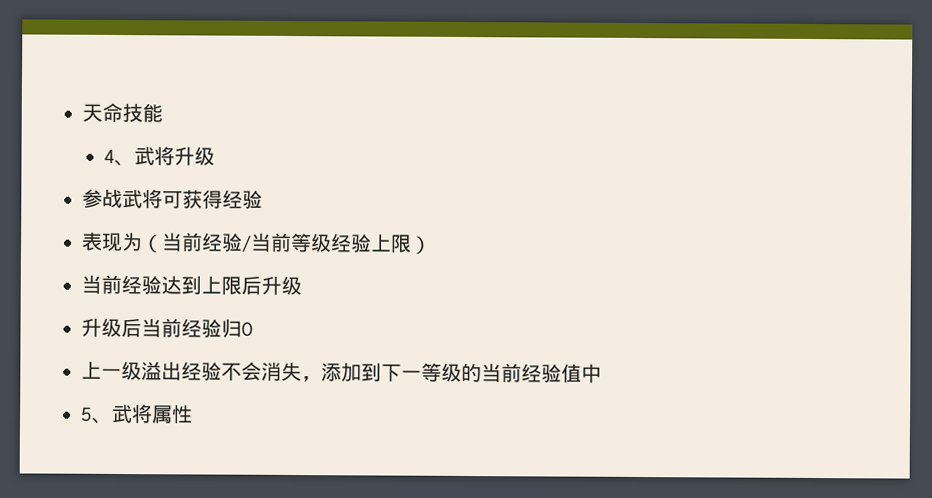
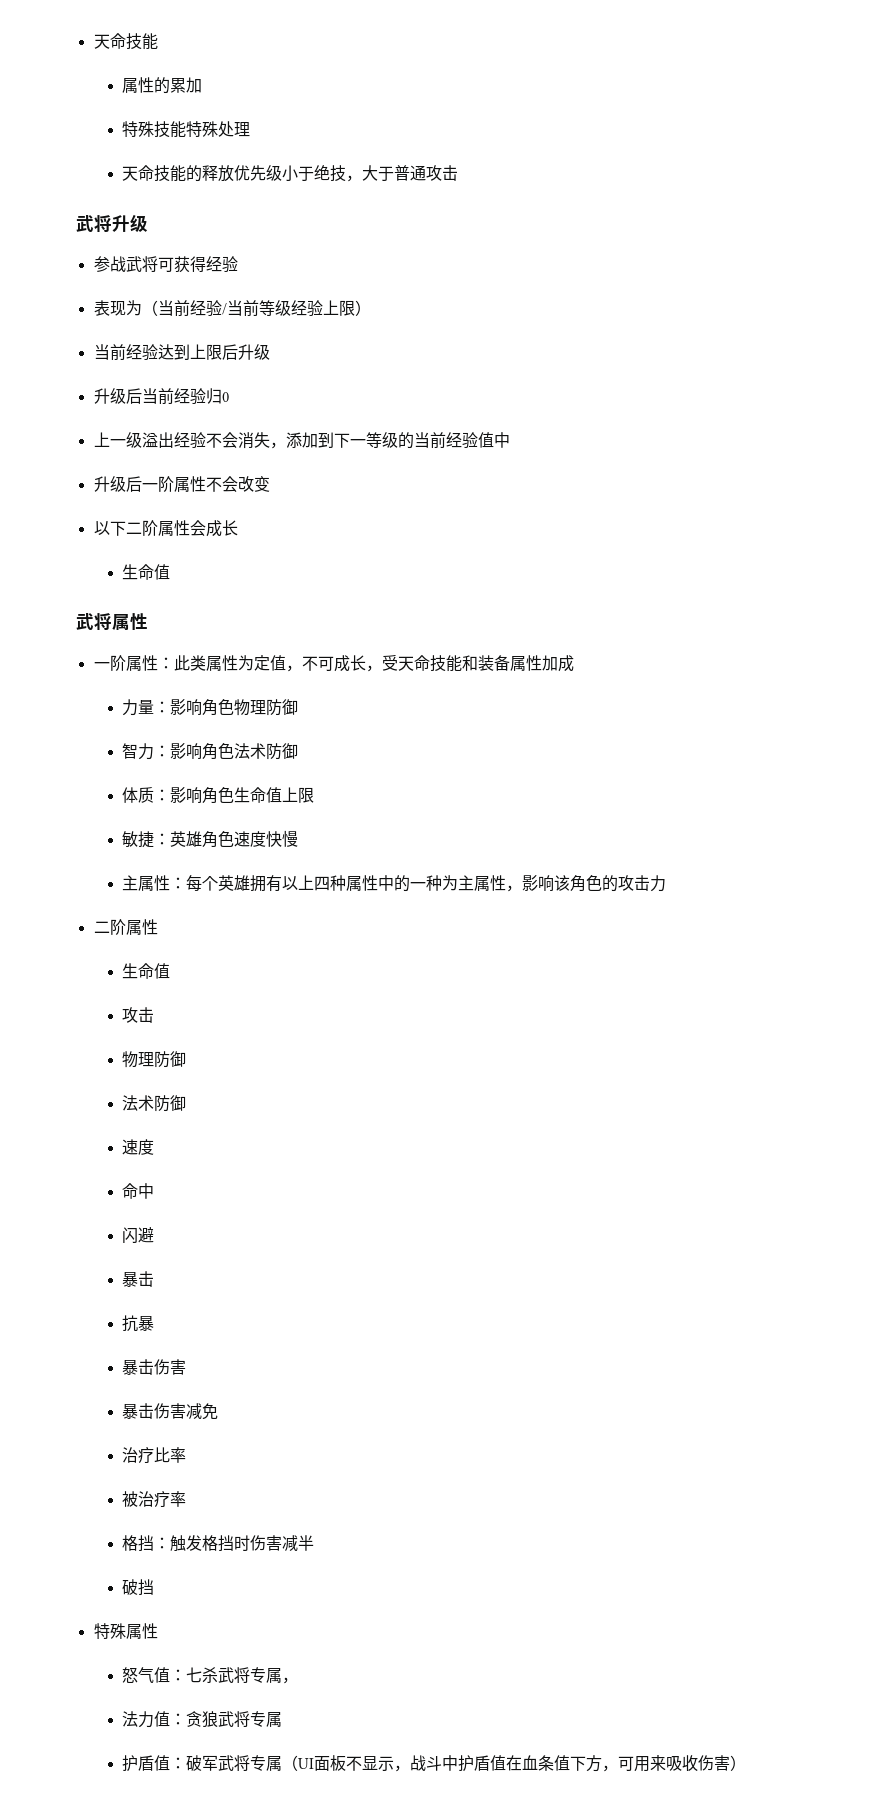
[104,148,136,167] 4、 -> [121,77,202,94] [121,121,250,138] [121,165,458,182] 属性的累加 // 特殊技能特殊处理 // 天命技能的释放优先级小于绝技，大于普通攻击 //
[80,403,193,424] 5、武将属性 -> [93,476,270,492] [93,520,238,537] [121,564,170,580] [76,613,148,630] [93,655,574,672] [121,699,298,716] [121,743,298,760] [121,787,314,804] [121,830,298,848] [121,875,666,892] [93,919,158,935] [121,963,170,979] [121,1007,154,1023] [121,1051,186,1068] [121,1095,186,1112] [121,1139,154,1155] [121,1183,154,1199] [121,1227,154,1243] [121,1271,154,1287] [121,1315,154,1332] [121,1359,186,1375] [121,1403,218,1420] [121,1447,186,1464] [121,1491,186,1508] [121,1535,314,1552] [121,1579,154,1596] [93,1623,158,1639] [121,1667,298,1684] [121,1711,282,1728] [121,1755,746,1772] 升级后一阶属性不会改变 // 以下二阶属性会成长 // 生命值 // 武将属性 // 一阶属性：此类属性为定值，不可成长，受天命技能和装备属性加成 // 力量：影响角色物理防御 // 智力：影响角色法术防御 // 体质：影响角色生命值上限 // 敏捷：英雄角色速度快慢 // 主属性：每个英雄拥有以上四种属性中的一种为主属性，影响该角色的攻击力 // 二阶属性 // 生命值 // 攻击 // 物理防御 // 法术防御 // 速度 // 命中 // 闪避 // 暴击 // 抗暴 // 暴击伤害 // 暴击伤害减免 // 治疗比率 // 被治疗率 // 格挡：触发格挡时伤害减半 // 破挡 // 特殊属性 // 怒气值：七杀武将专属， // 法力值：贪狼武将专属 // 护盾值：破军武将专属（UI面板不显示，战斗中护盾值在血条值下方，可用来吸收伤害）

